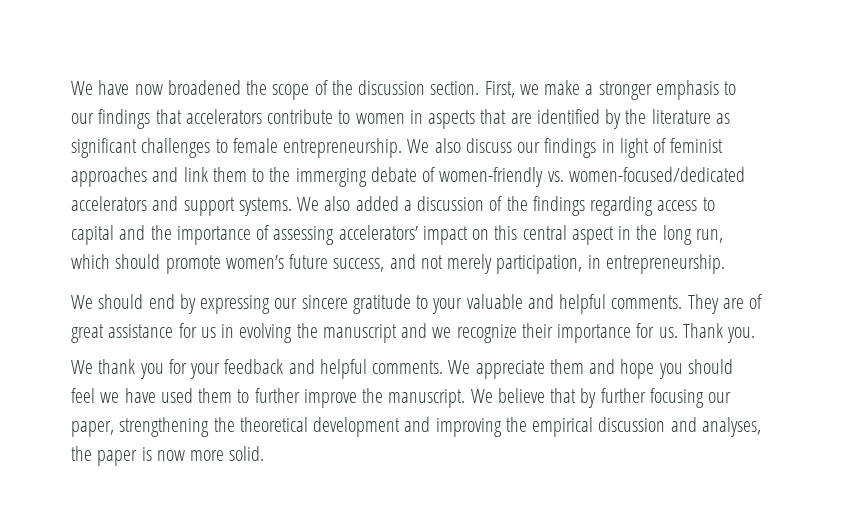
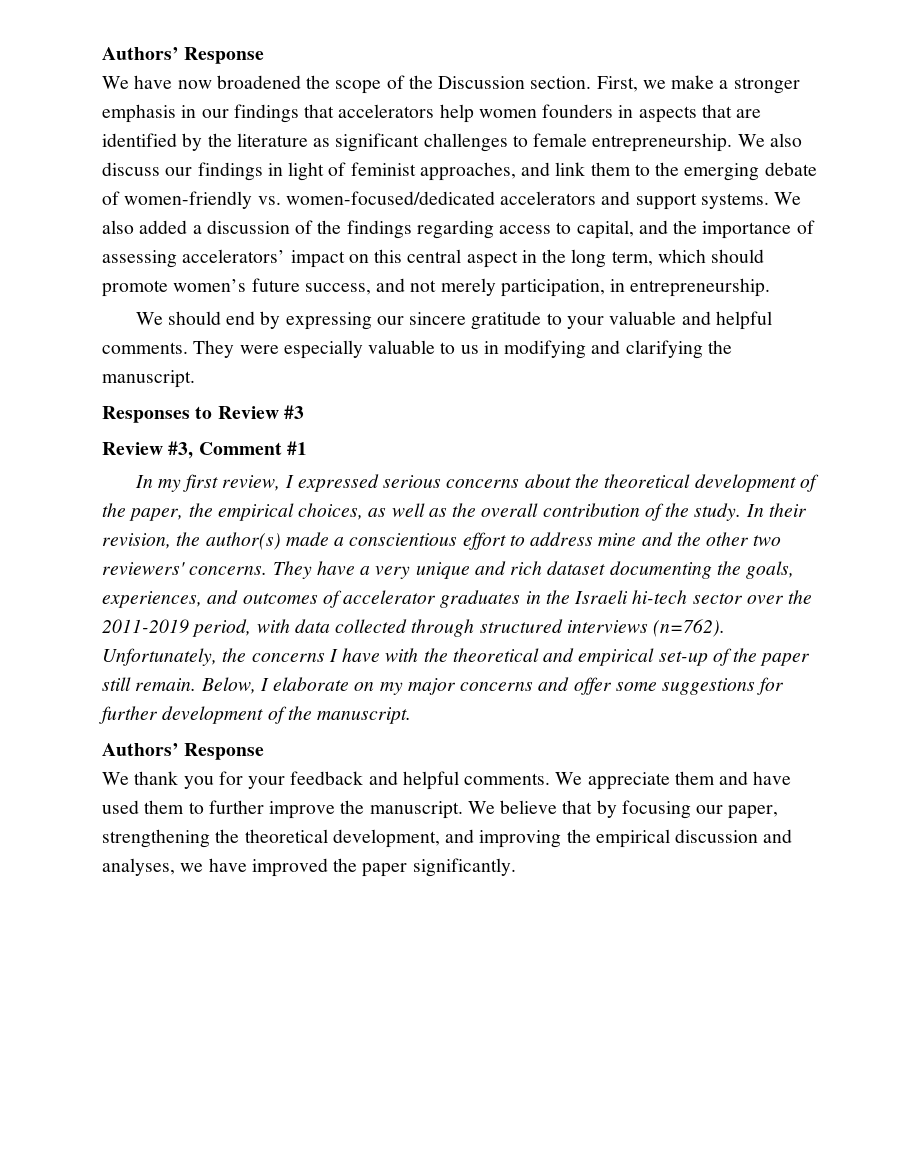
(71, 88) none -> [102,47,265,64] Authors’ Response //
[358,80,426,95] discussion -> [438,76,526,89] Discussion
[724,81,737,95] to -> [181,105,197,118] in
[267,109,405,124] contribute to women -> [439,104,614,123] help women founders
[71,167,147,187] approaches -> [419,162,516,181] approaches,
[295,168,367,187] immerging -> [684,163,760,181] emerging
[71,225,114,245] capital -> [576,220,634,239] capital,
[695,229,723,243] run, -> [611,251,653,266] term,
[722,294,763,309] [71,323,756,343] are of great assistance for us in evolving the manuscript and we recognize their importance for us. Thank you. -> [239,340,732,359] [102,370,195,388] [102,405,304,423] [102,441,307,459] [134,474,819,492] [102,503,807,521] [102,532,782,550] [102,561,795,579] [102,590,813,608] [102,619,726,637] [102,648,811,666] [102,677,785,695] [99,706,412,724] [102,743,265,760] were especially valuable to us in modifying and clarifying the manuscript. // Responses to Review #3 // Review #3, Comment #1 // In my first review, I expressed serious concerns about the theoretical development of the paper, the empirical choices, as well as the overall contribution of the study. In their revision, the author(s) made a conscientious effort to address mine and the other two reviewers' concerns. They have a very unique and rich dataset documenting the goals, experiences, and outcomes of accelerator graduates in the Israeli hi-tech sector over the 2011-2019 period, with data collected through structured interviews (n=762). Unfortunately, the concerns I have with the theoretical and empirical set-up of the paper still remain. Below, I elaborate on my major concerns and offer some suggestions for further development of the manuscript. // Authors’ Response
[620,359,733,379] [71,388,120,403] hope you should feel we -> (749, 778) none
[600,388,646,403] further -> (617, 809) none
[313,417,401,437] development -> [332,829,440,848] development,
[71,446,265,466] the paper is now more solid. -> [180,858,516,877] we have improved the paper significantly.

